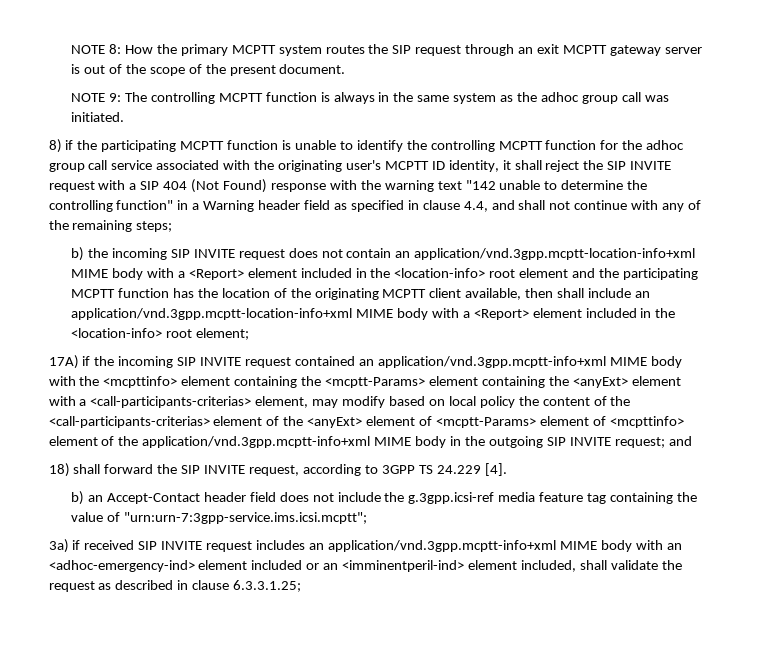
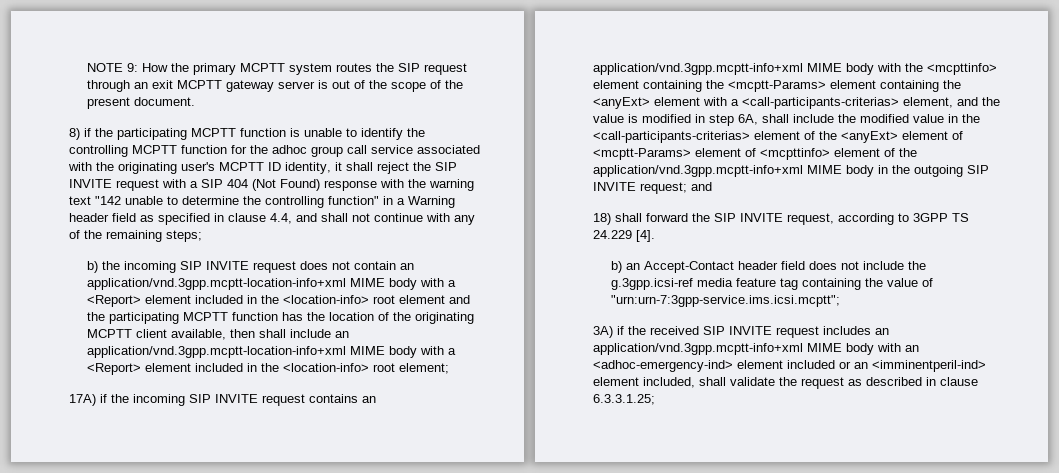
[71,44,122,54] NOTE 8: -> [86,63,138,72] NOTE 9:
[71,92,669,104] [71,112,125,122] // NOTE 9: The controlling MCPTT function is always in the same system as the adhoc group call was initiated. -> (195, 101) none
[294,356,355,366] contained -> [309,394,359,403] contains
[312,396,607,408] may modify based on local policy the content of -> [957,97,1001,106] [593,114,959,126] and the value is modified in step 6A, shall include the modified value in
[48,539,81,553] 3a) if -> [593,326,647,338] 3A) if the

